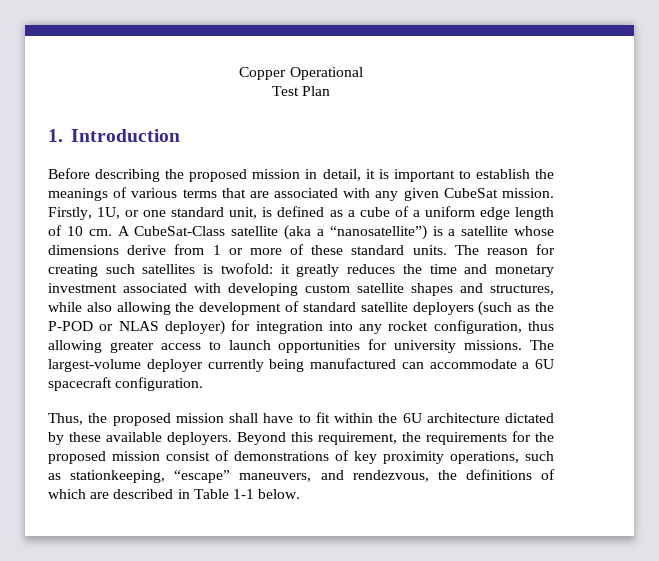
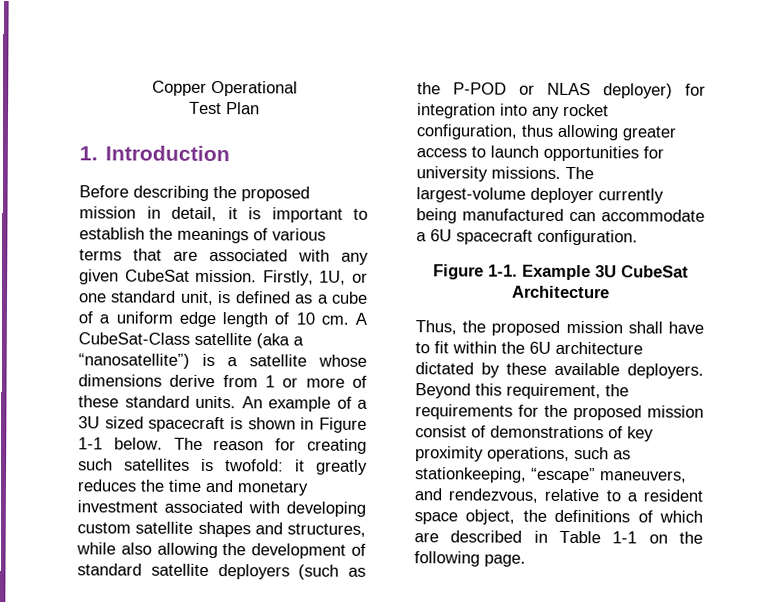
(447, 250) none -> [241,396,368,412] [78,416,367,433] [78,437,163,450] An example of a 3U sized spacecraft is shown in Figure 1-1 below.
(204, 384) none -> [432,264,689,281] [511,285,610,299] // Figure 1-1. Example 3U CubeSat Architecture
(429, 476) none -> [544,488,703,502] [414,509,516,525] relative to a resident space object,
[258,489,301,499] below. -> [648,531,703,544] [414,551,526,567] on the following page.

